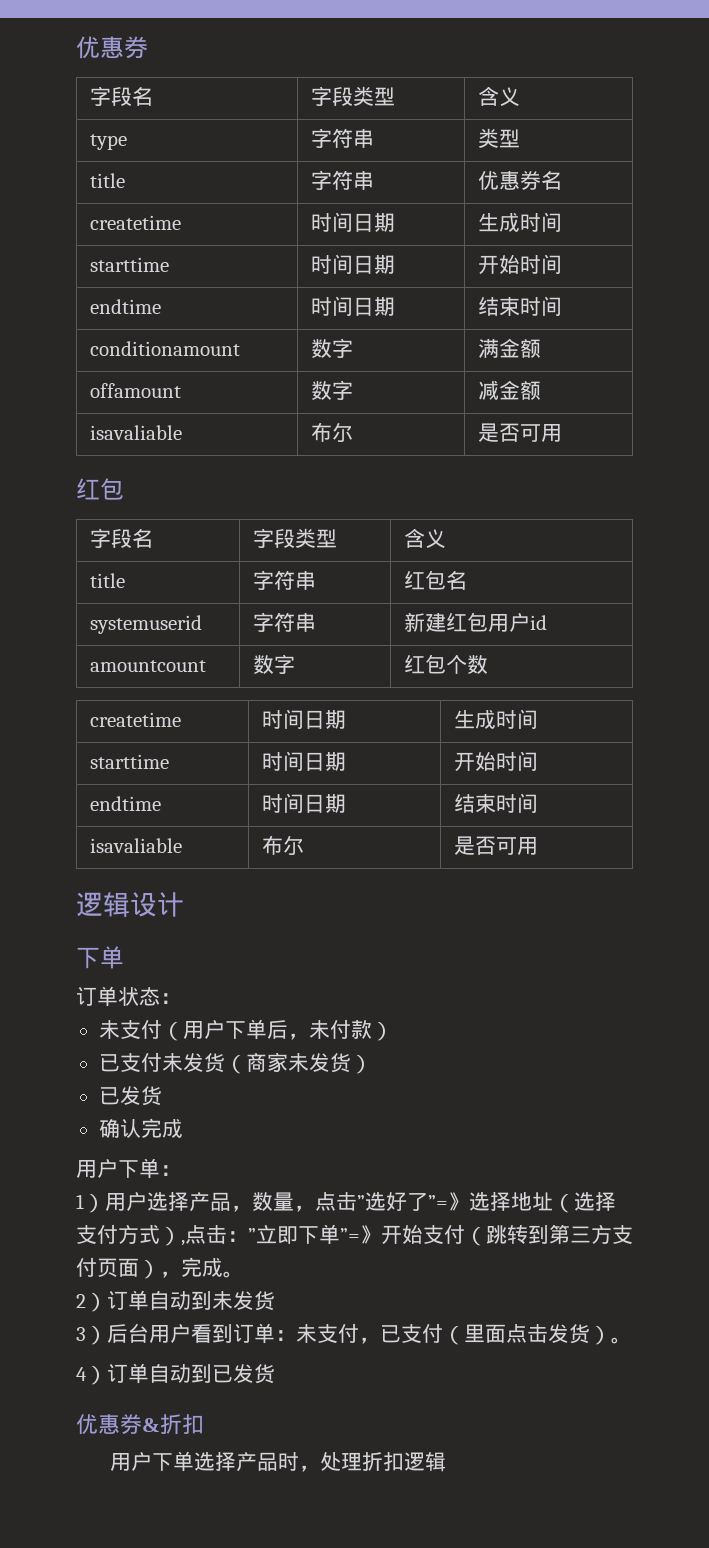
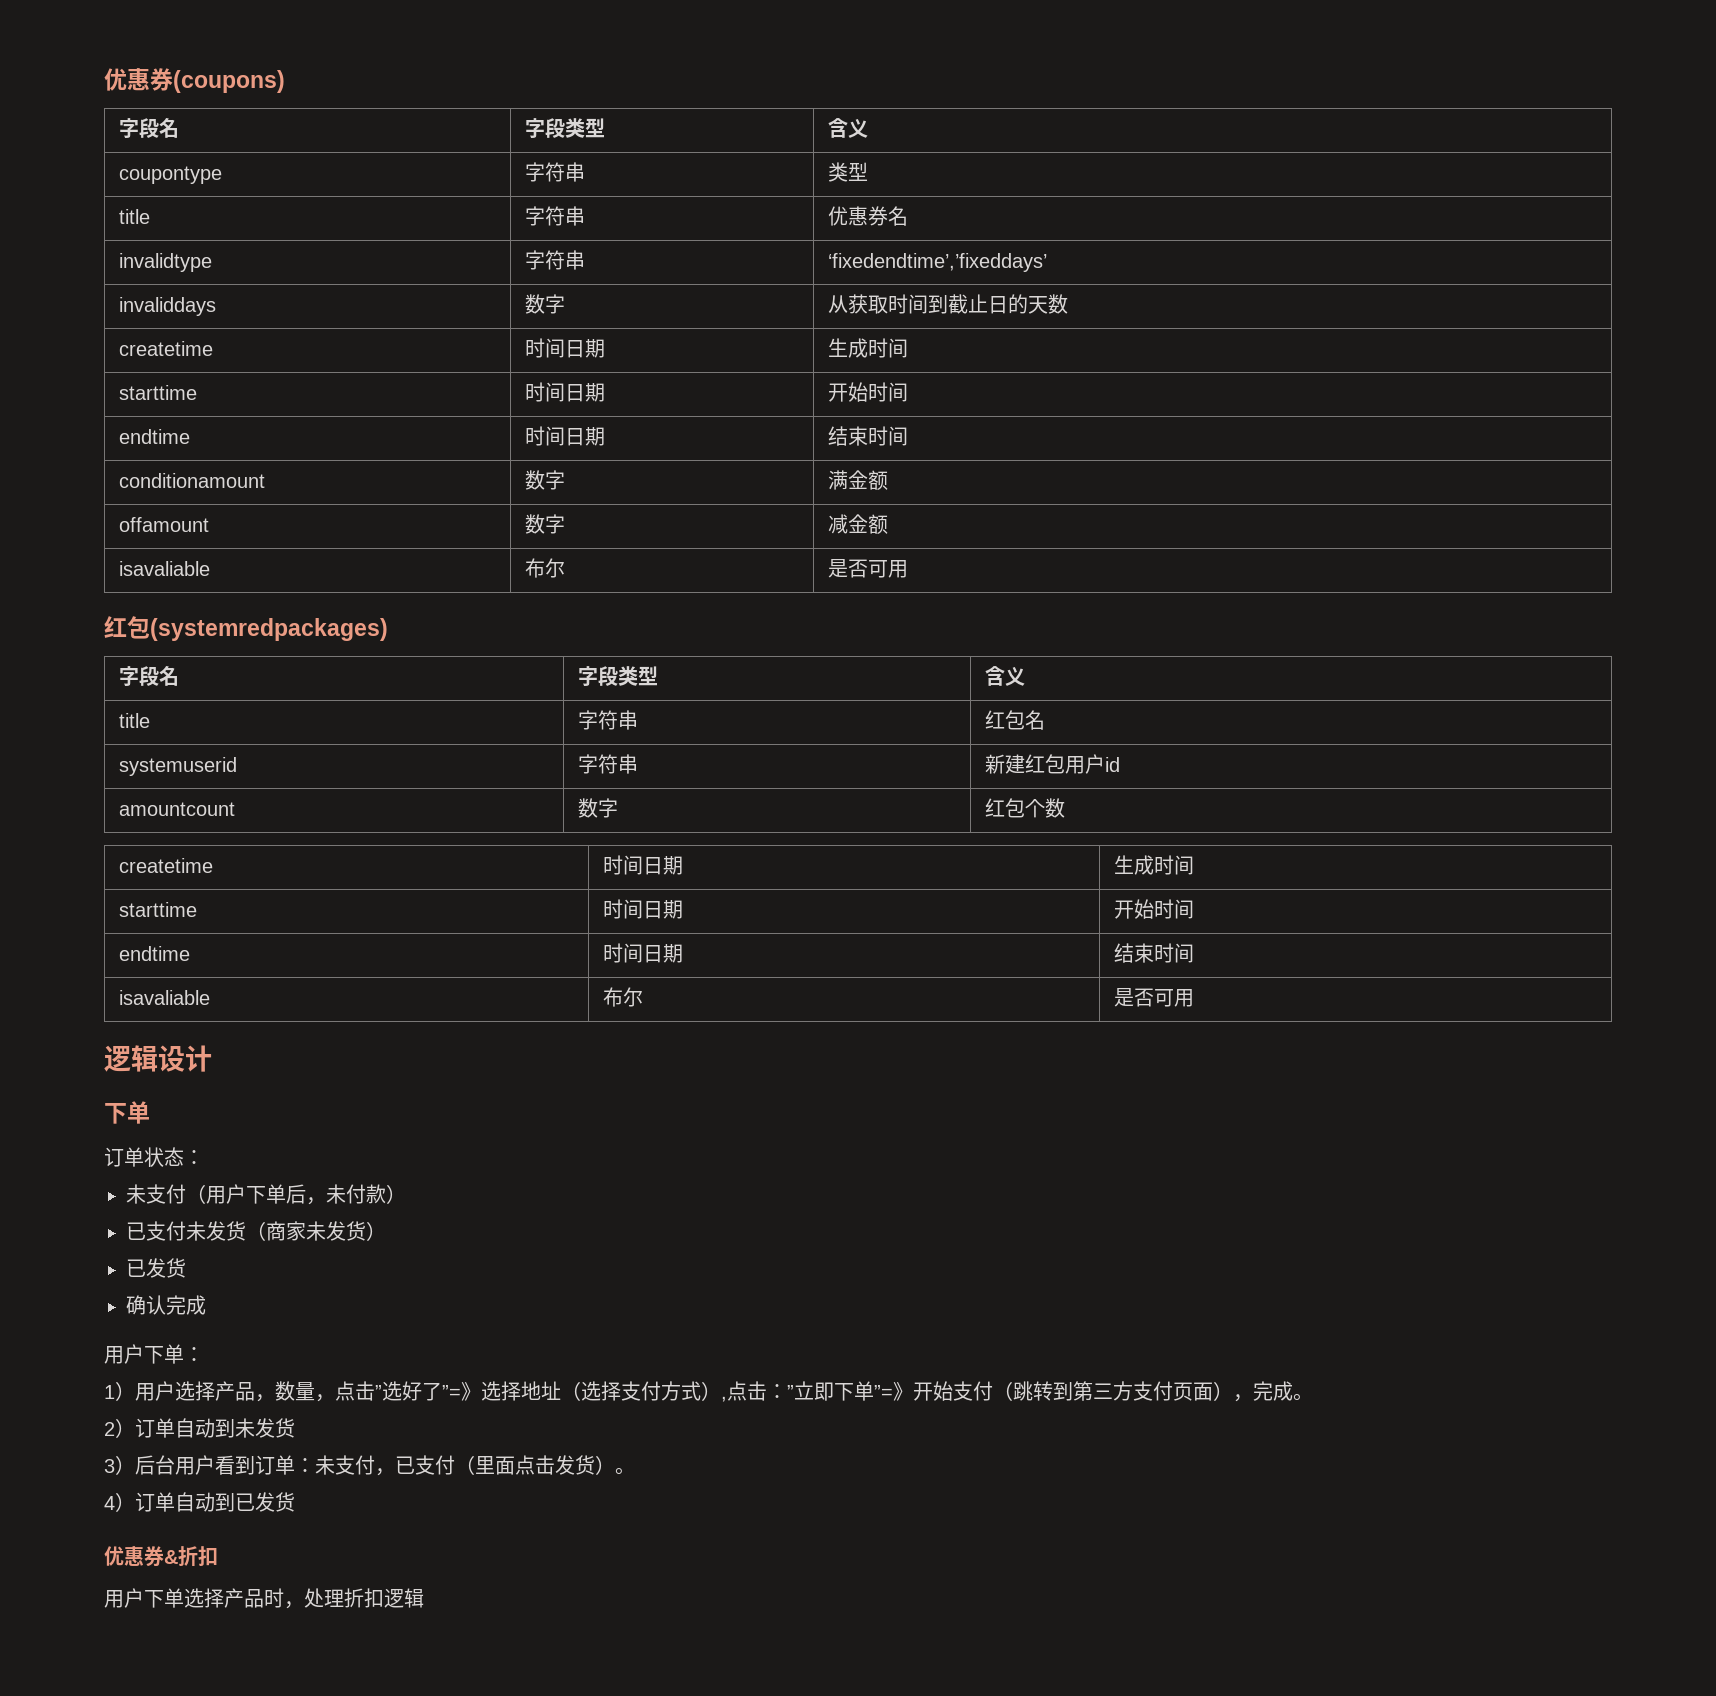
[76,36,148,59] [90,86,154,106] [311,86,396,106] [478,86,521,106] [90,134,128,150] 优惠券 // 字段名 | 字段类型 | 含义 // type -> [104,68,285,93] [119,118,180,138] [525,118,606,138] [828,118,869,138] [119,166,223,184] 优惠券(coupons) // 字段名 | 字段类型 | 含义 // coupontype
(563, 180) none -> [119,253,213,272] [525,250,586,270] [828,253,1048,272] [119,297,217,316] [525,294,566,314] [828,294,1069,314] // invalidtype | 字符串 | ‘fixedendtime’,’fixeddays’ // invaliddays | 数字 | 从获取时间到截止日的天数
(124, 489) none -> [150,618,388,641] (systemredpackages)

